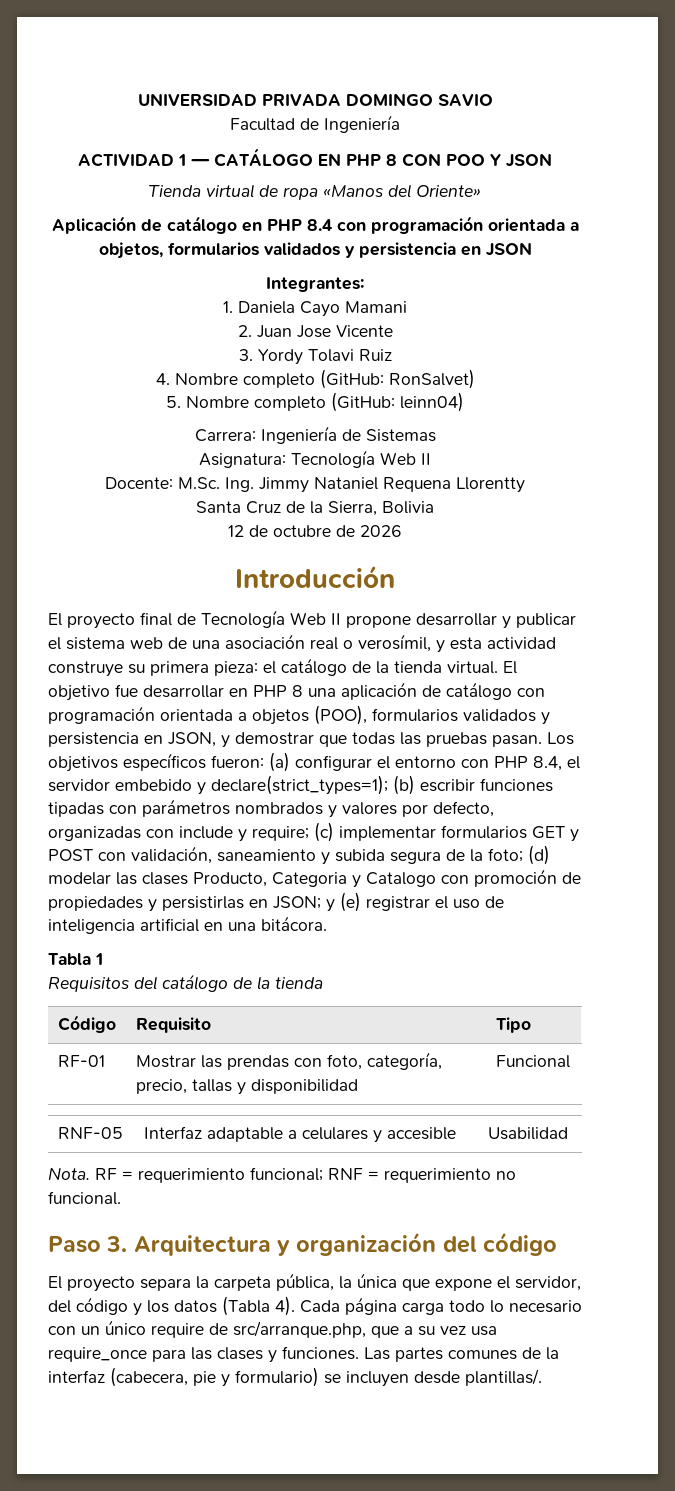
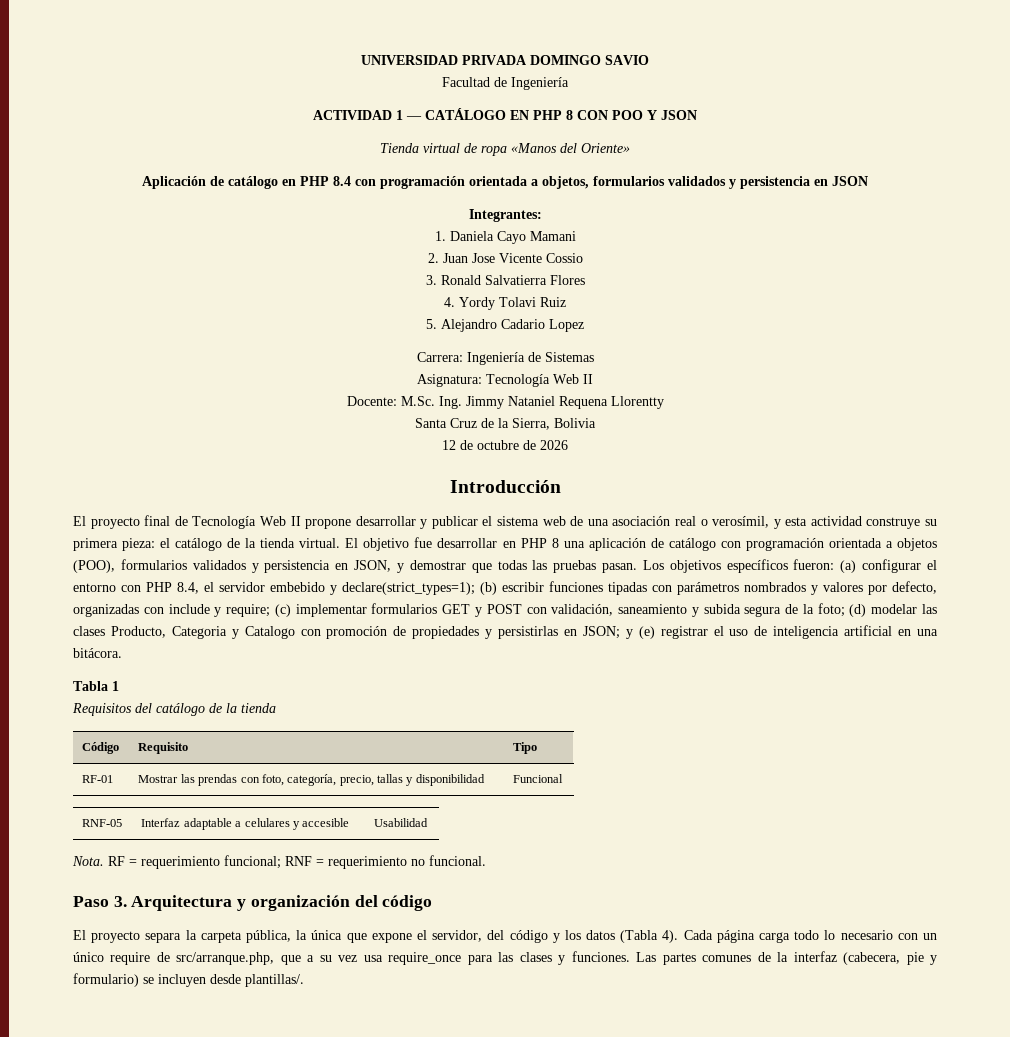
[238,349,253,361] // 3. -> [545,253,583,263] [425,275,585,285] [444,297,455,307] Cossio // 3. Ronald Salvatierra Flores // 4.
[155,369,475,389] [166,392,464,412] 4. Nombre completo (GitHub: RonSalvet) // 5. Nombre completo (GitHub: leinn04) -> [426,319,584,332] 5. Alejandro Cadario Lopez

